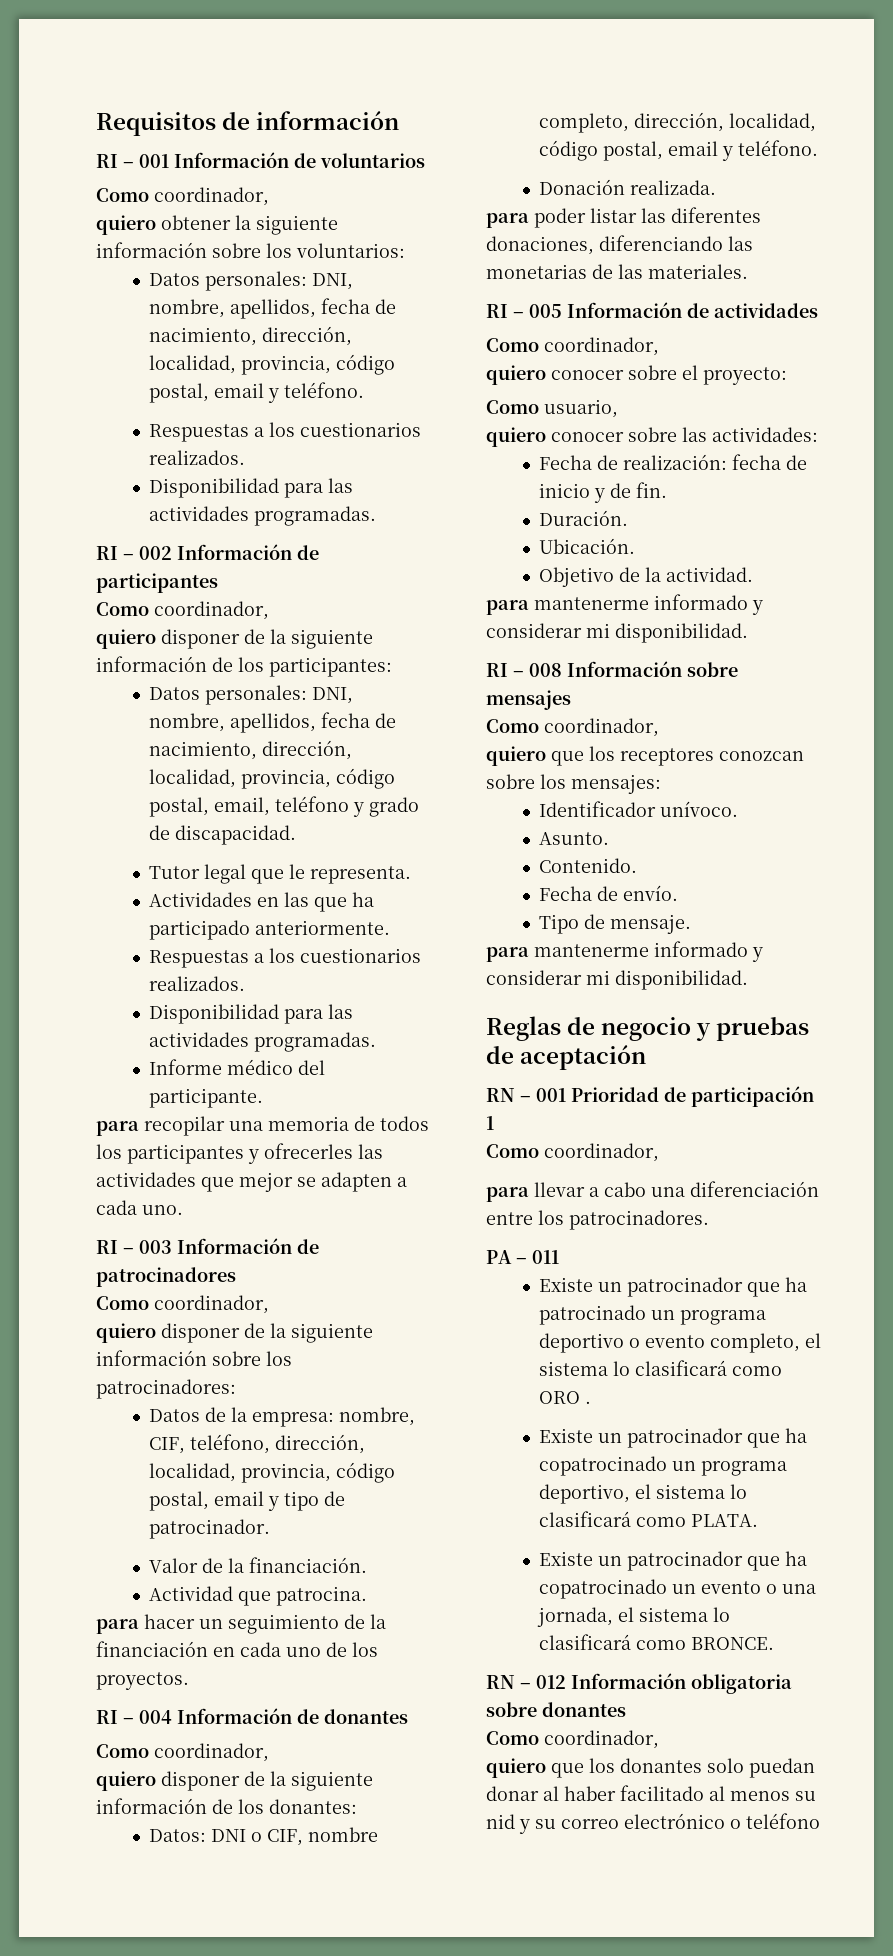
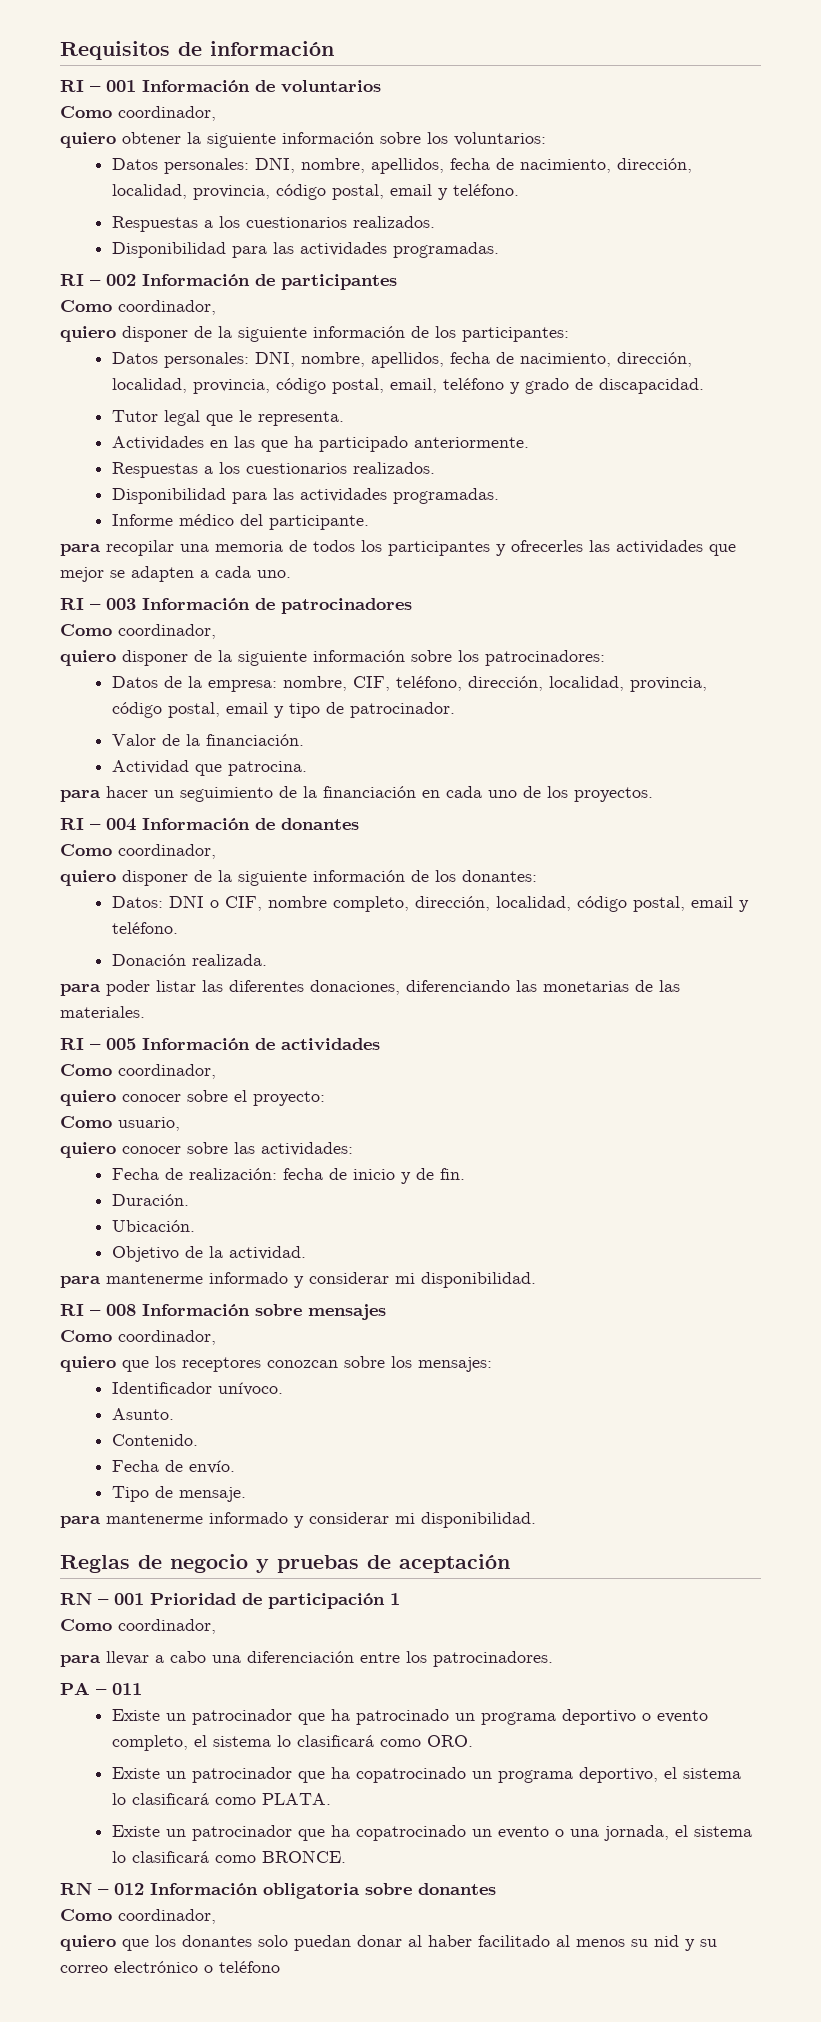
[538,1391,591,1404] ORO . -> [427,1735,474,1747] ORO.

